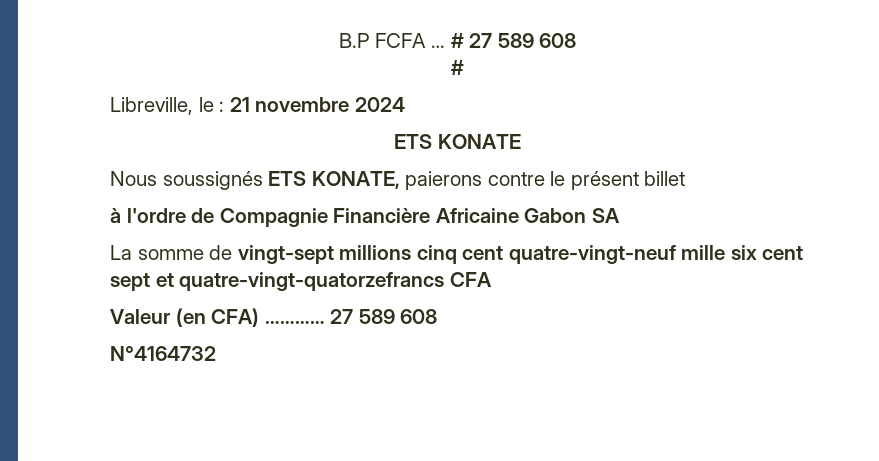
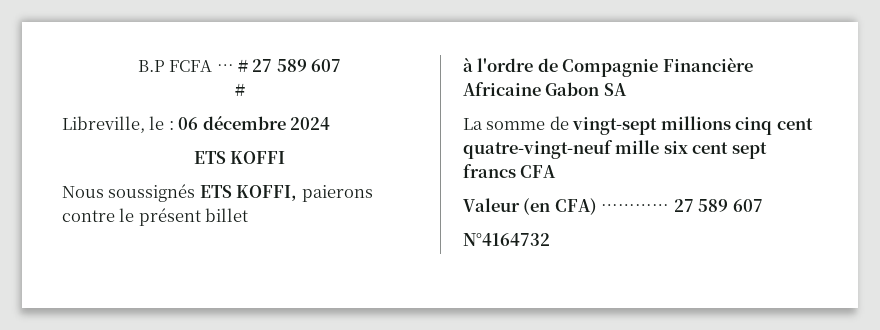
[539,33,577,48] 608 -> [311,59,342,72] 607
[229,97,350,112] 21 novembre -> [178,116,286,130] 06 décembre
[437,134,521,149] KONATE -> [230,151,286,164] KOFFI
[311,171,400,189] KONATE, -> [236,185,298,201] KOFFI,
[155,272,445,291] et quatre-vingt-quatorzefrancs -> [463,164,516,178] francs
[400,309,438,324] 608 -> [732,199,763,212] 607

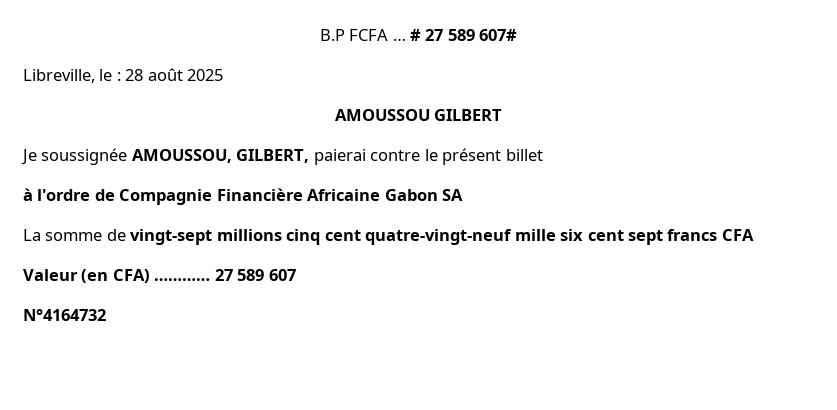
[311,59,342,72] [234,83,245,96] 607 // # -> [479,29,518,41] 607#
[178,116,331,130] [193,151,286,164] [62,184,373,202] 06 décembre 2024 // ETS KOFFI // Nous soussignés ETS KOFFI, paierons -> [125,68,224,81] [334,109,503,121] [21,148,366,165] 28 août 2025 // AMOUSSOU GILBERT // Je soussignée AMOUSSOU, GILBERT, paierai

